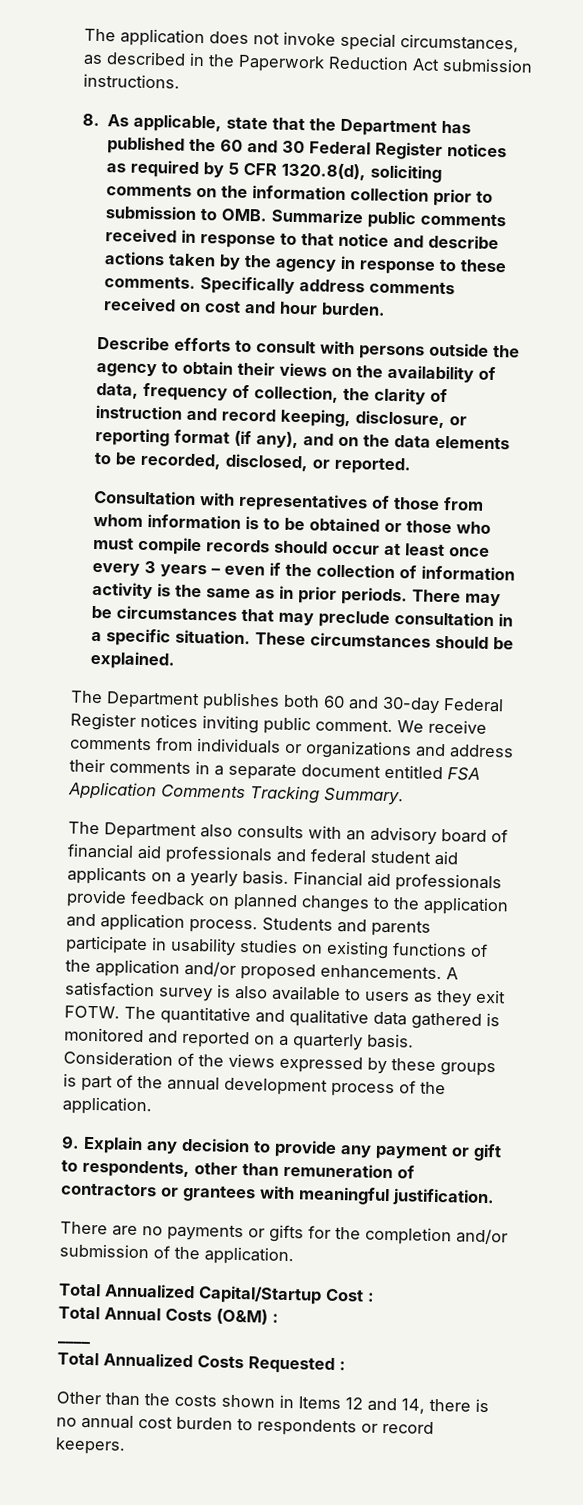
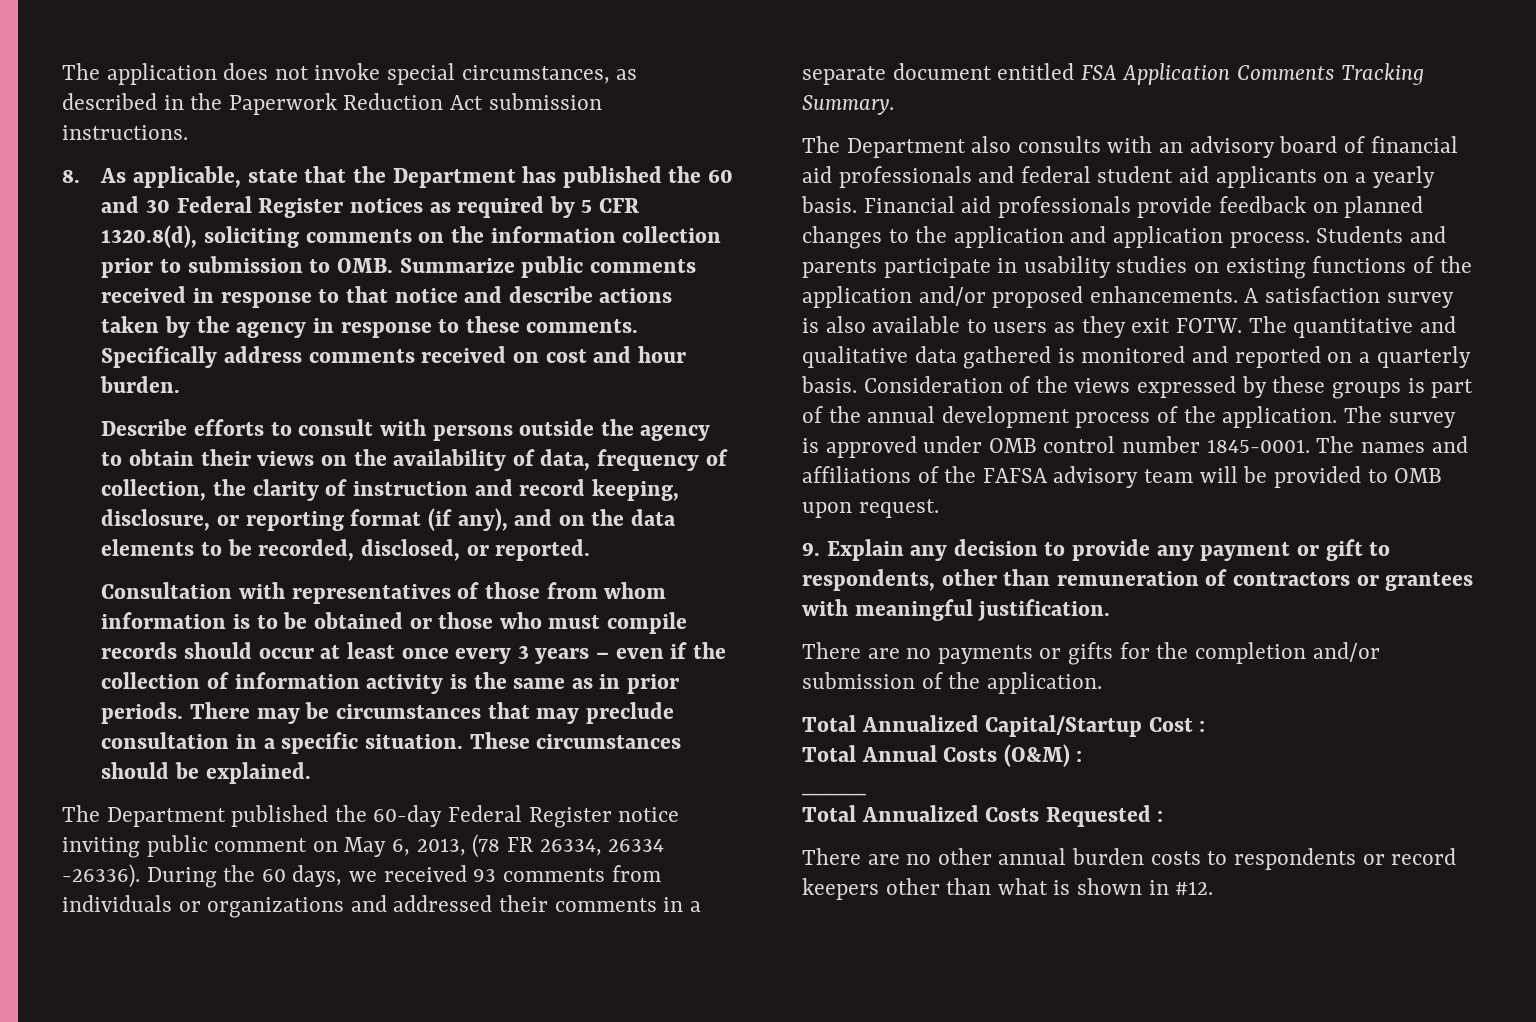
[202,692,504,714] [70,712,198,731] publishes both 60 and 30-day Federal Register notices -> [231,805,680,828] published the 60-day Federal Register notice
[315,718,487,734] comment. We receive -> [214,834,665,858] [62,864,497,888] comment on May 6, 2013, (78 FR 26334, 26334 -26336). During the 60 days, we received 93
[449,744,514,759] address -> [393,895,493,912] addressed
(152, 1106) none -> [1343,406,1456,428] [802,436,1468,458] [802,466,1443,488] [802,499,939,518] The survey is approved under OMB control number 1845-0001. The names and affiliations of the FAFSA advisory team will be provided to OMB upon request.
[56,1391,489,1414] [56,1414,434,1437] [55,1437,126,1455] Other than the costs shown in Items 12 and 14, there is no annual cost burden to respondents or record keepers. -> [802,848,1457,870] [802,878,1214,900] There are no other annual burden costs to respondents or record keepers other than what is shown in #12.

